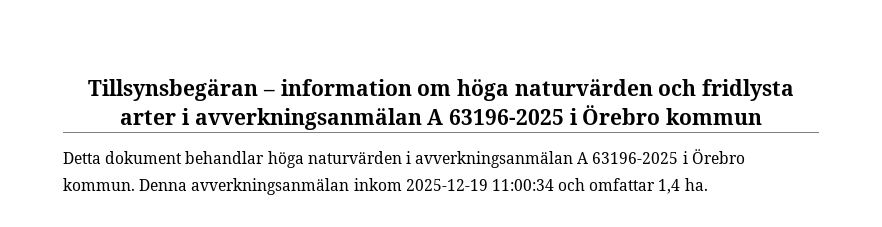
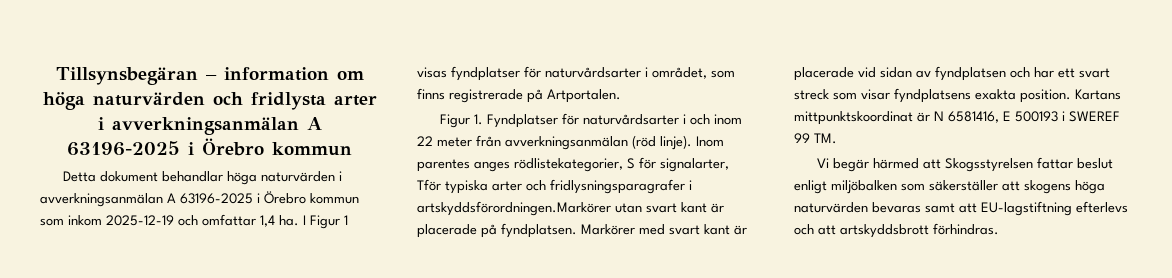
[63,178,350,195] kommun. Denna avverkningsanmälan -> [310,193,359,204] [40,218,64,226] kommun som
[491,179,554,191] 11:00:34 -> (174, 220) none
(708, 184) none -> [303,215,348,229] [417,66,735,81] [417,88,621,103] [439,113,742,128] [417,135,724,150] [417,157,729,172] [417,179,692,194] [417,201,724,216] [417,223,747,238] [794,66,1110,81] [794,88,1121,103] [794,111,1120,125] [794,133,837,144] [816,157,1113,172] [794,180,1105,194] [794,201,1128,216] [794,223,999,238] I Figur 1 visas fyndplatser för naturvårdsarter i området, som finns registrerade på Artportalen. // Figur 1. Fyndplatser för naturvårdsarter i och inom 22 meter från avverkningsanmälan (röd linje). Inom parentes anges rödlistekategorier, S för signalarter, Tför typiska arter och fridlysningsparagrafer i artskyddsförordningen.Markörer utan svart kant är placerade på fyndplatsen. Markörer med svart kant är placerade vid sidan av fyndplatsen och har ett svart streck som visar fyndplatsens exakta position. Kartans mittpunktskoordinat är N 6581416, E 500193 i SWEREF 99 TM. // Vi begär härmed att Skogsstyrelsen fattar beslut enligt miljöbalken som säkerställer att skogens höga naturvärden bevaras samt att EU-lagstiftning efterlevs och att artskyddsbrott förhindras.

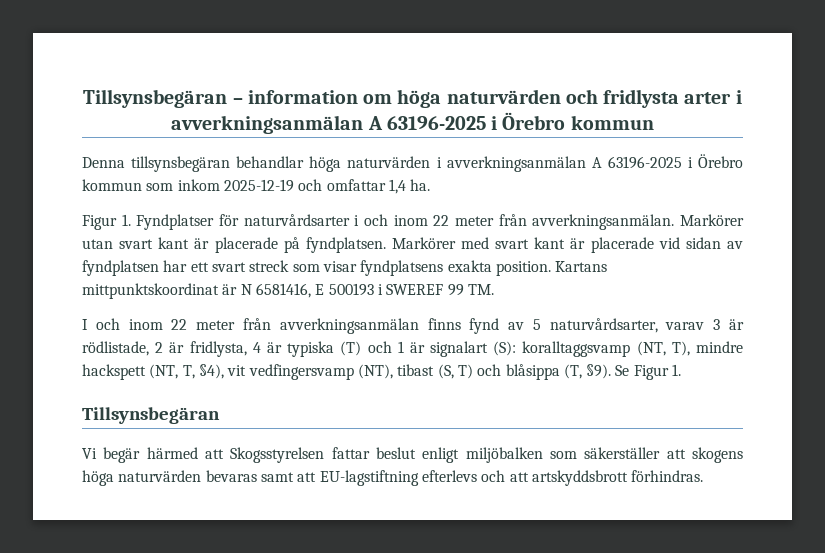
[62,171,158,182] Detta dokument -> [82,156,231,172] Denna tillsynsbegäran
[303,215,348,229] [417,66,735,81] [417,88,621,103] I Figur 1 visas fyndplatser för naturvårdsarter i området, som finns registrerade på Artportalen. -> (431, 185) none
[505,135,724,150] [417,157,729,172] [417,179,692,194] [417,201,611,216] avverkningsanmälan (röd linje). Inom parentes anges rödlistekategorier, S för signalarter, Tför typiska arter och fridlysningsparagrafer i artskyddsförordningen.Markörer -> [532,214,745,230] avverkningsanmälan. Markörer
[1010,67,1030,78] och -> (159, 268) none
(837, 138) none -> [82,318,745,334] [82,341,743,357] [82,364,682,380] [82,407,220,424] // I och inom 22 meter från avverkningsanmälan finns fynd av 5 naturvårdsarter, varav 3 är rödlistade, 2 är fridlysta, 4 är typiska (T) och 1 är signalart (S): koralltaggsvamp (NT, T), mindre hackspett (NT, T, §4), vit vedfingersvamp (NT), tibast (S, T) och blåsippa (T, §9). Se Figur 1. // Tillsynsbegäran

